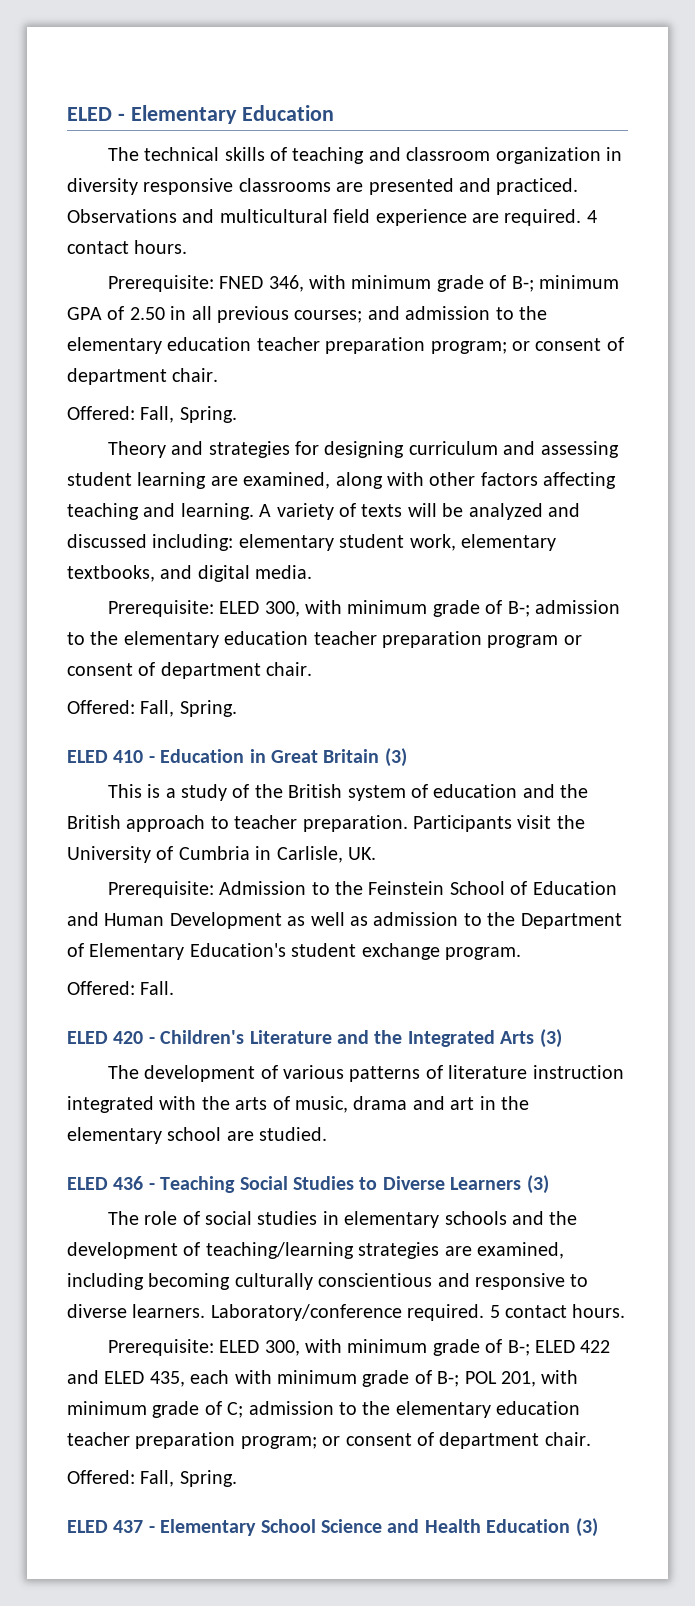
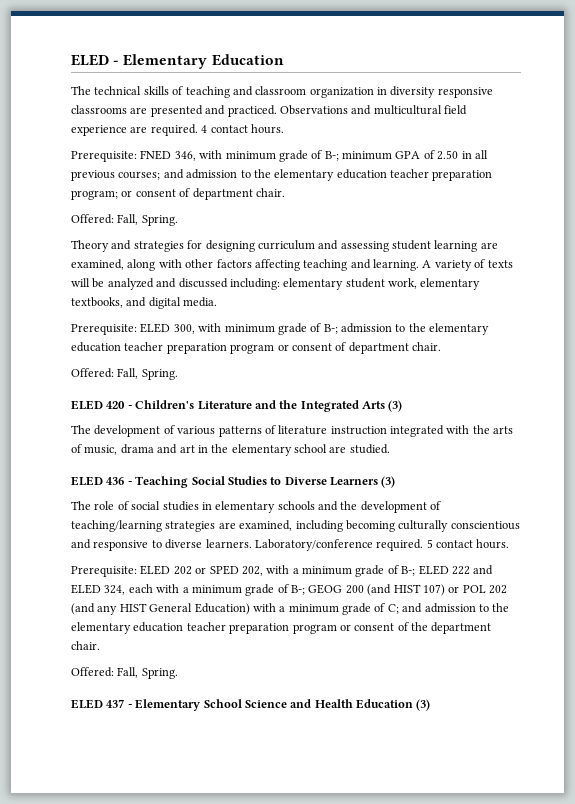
[67,748,407,767] [107,784,589,801] [67,815,585,832] [67,846,376,863] [107,881,617,898] [67,912,622,929] [67,943,521,960] [67,981,175,995] // ELED 410 - Education in Great Britain (3) // This is a study of the British system of education and the British approach to teacher preparation. Participants visit the University of Cumbria in Carlisle, UK. // Prerequisite: Admission to the Feinstein School of Education and Human Development as well as admission to the Department of Elementary Education's student exchange program. // Offered: Fall. -> (178, 374) none
[264,1339,343,1356] 300, with -> [173,565,299,576] 202 or SPED 202, with a
[580,1340,611,1353] 422 -> [451,566,470,575] 222
[149,1371,185,1387] 435, -> [104,585,126,595] 324,
[277,1370,579,1387] minimum grade of B-; POL 201, with -> [182,584,507,596] [71,603,286,615] a minimum grade of B-; GEOG 200 (and HIST 107) or POL 202 (and any HIST General Education) with a
[248,1401,581,1418] [67,1432,434,1449] admission to the elementary education teacher preparation program; or consent of -> [402,603,510,613] [71,622,428,634] and admission to the elementary education teacher preparation program or consent of the

